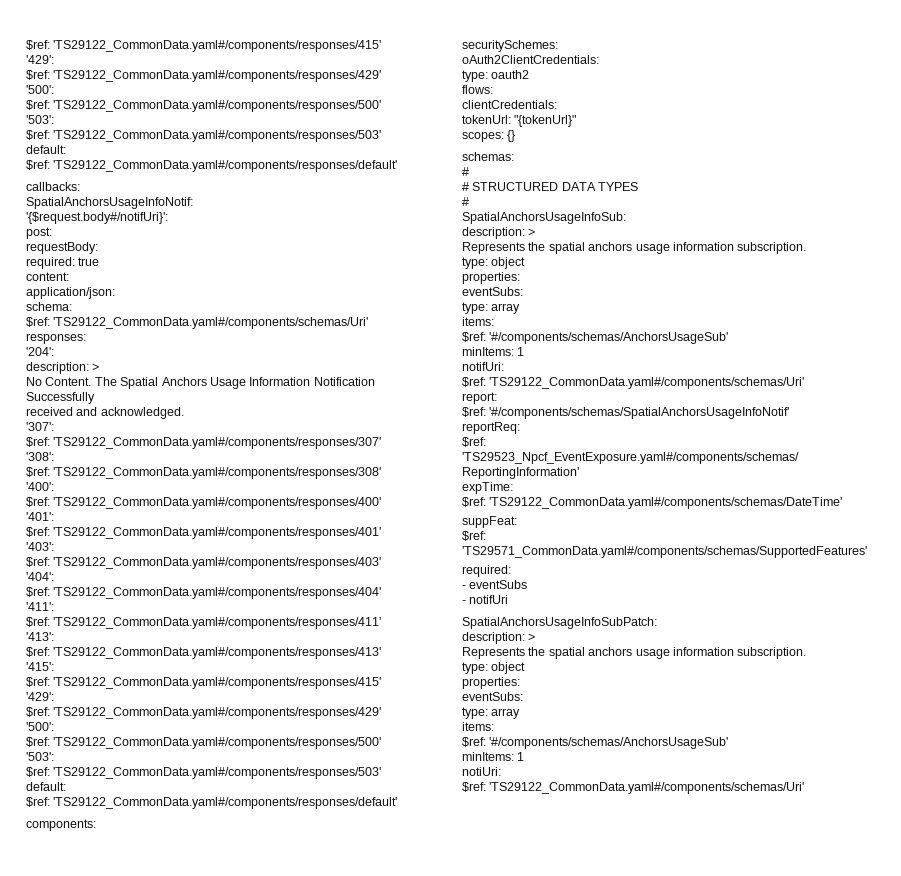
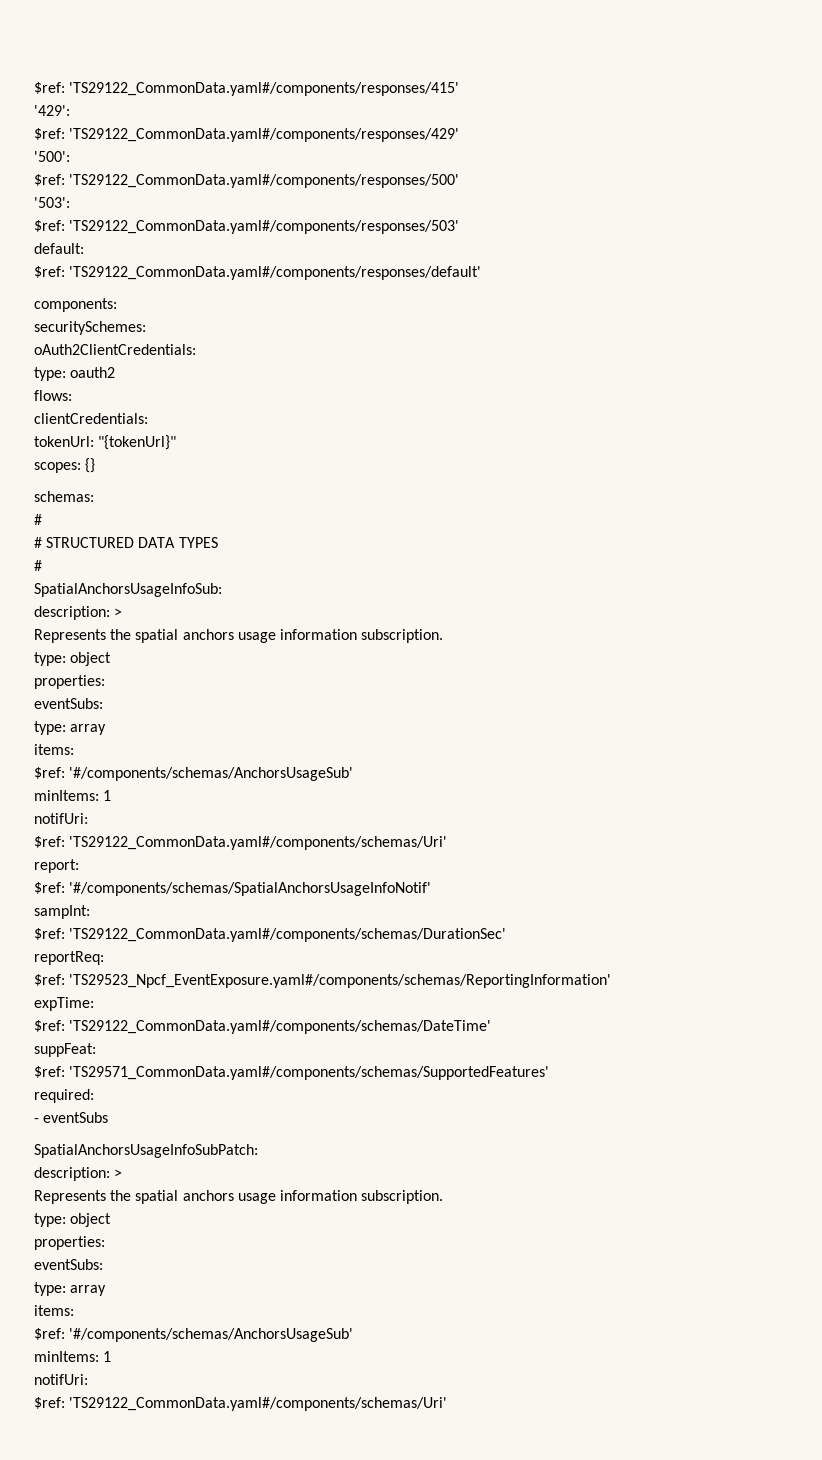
[26,182,80,191] [26,197,193,209] [26,212,168,224] [26,227,52,239] [26,242,98,254] [26,257,100,269] [26,272,69,281] [26,287,115,299] [26,302,72,311] [26,317,369,329] [26,333,86,344] [26,347,54,356] [26,362,100,374] [26,377,375,389] [26,392,95,404] [26,407,184,419] [26,422,54,431] [26,437,382,449] [26,452,54,461] [26,467,382,479] [26,482,54,491] [26,497,382,509] [26,512,54,521] [26,527,382,539] [26,542,54,551] [26,557,382,569] [26,572,54,581] [26,587,382,599] [26,602,54,611] [26,617,382,629] [26,632,54,641] [26,647,382,659] [26,662,54,671] [26,677,382,689] [26,692,54,701] [26,707,382,719] [26,722,54,731] [26,737,382,749] [26,752,54,761] [26,767,382,779] [26,782,66,791] [26,797,398,809] // callbacks: // SpatialAnchorsUsageInfoNotif: // '{$request.body#/notifUri}': // post: // requestBody: // required: true // content: // application/json: // schema: // $ref: 'TS29122_CommonData.yaml#/components/schemas/Uri' // responses: // '204': // description: > // No Content. The Spatial Anchors Usage Information Notification Successfully // received and acknowledged. // '307': // $ref: 'TS29122_CommonData.yaml#/components/responses/307' // '308': // $ref: 'TS29122_CommonData.yaml#/components/responses/308' // '400': // $ref: 'TS29122_CommonData.yaml#/components/responses/400' // '401': // $ref: 'TS29122_CommonData.yaml#/components/responses/401' // '403': // $ref: 'TS29122_CommonData.yaml#/components/responses/403' // '404': // $ref: 'TS29122_CommonData.yaml#/components/responses/404' // '411': // $ref: 'TS29122_CommonData.yaml#/components/responses/411' // '413': // $ref: 'TS29122_CommonData.yaml#/components/responses/413' // '415': // $ref: 'TS29122_CommonData.yaml#/components/responses/415' // '429': // $ref: 'TS29122_CommonData.yaml#/components/responses/429' // '500': // $ref: 'TS29122_CommonData.yaml#/components/responses/500' // '503': // $ref: 'TS29122_CommonData.yaml#/components/responses/503' // default: // $ref: 'TS29122_CommonData.yaml#/components/responses/default' -> (482, 273) none
(790, 413) none -> [34,905,90,919] [34,928,507,942] // sampInt: // $ref: 'TS29122_CommonData.yaml#/components/schemas/DurationSec'
[462,595,509,604] // - notifUri -> (109, 1117) none
[462,767,501,776] notiUri: -> [34,1374,88,1385] notifUri:

